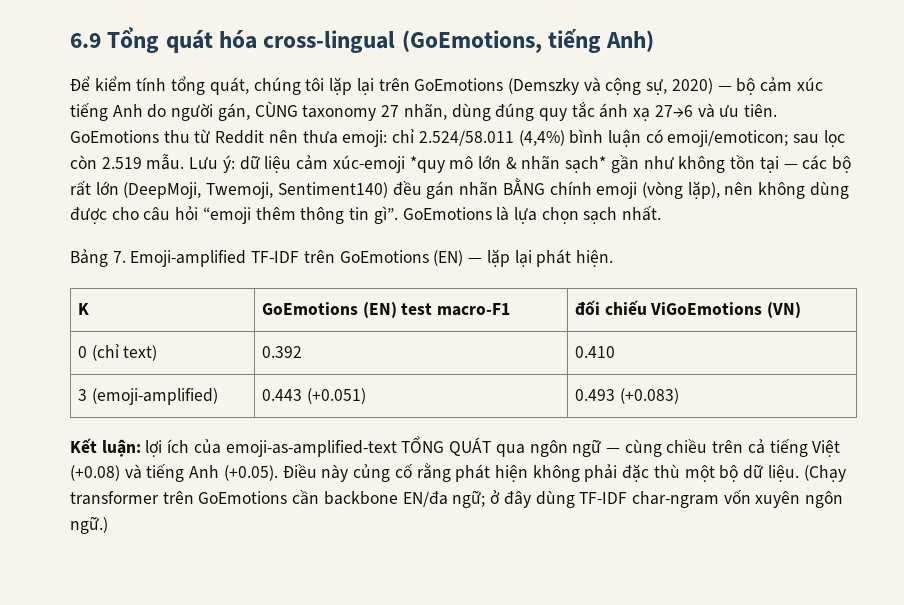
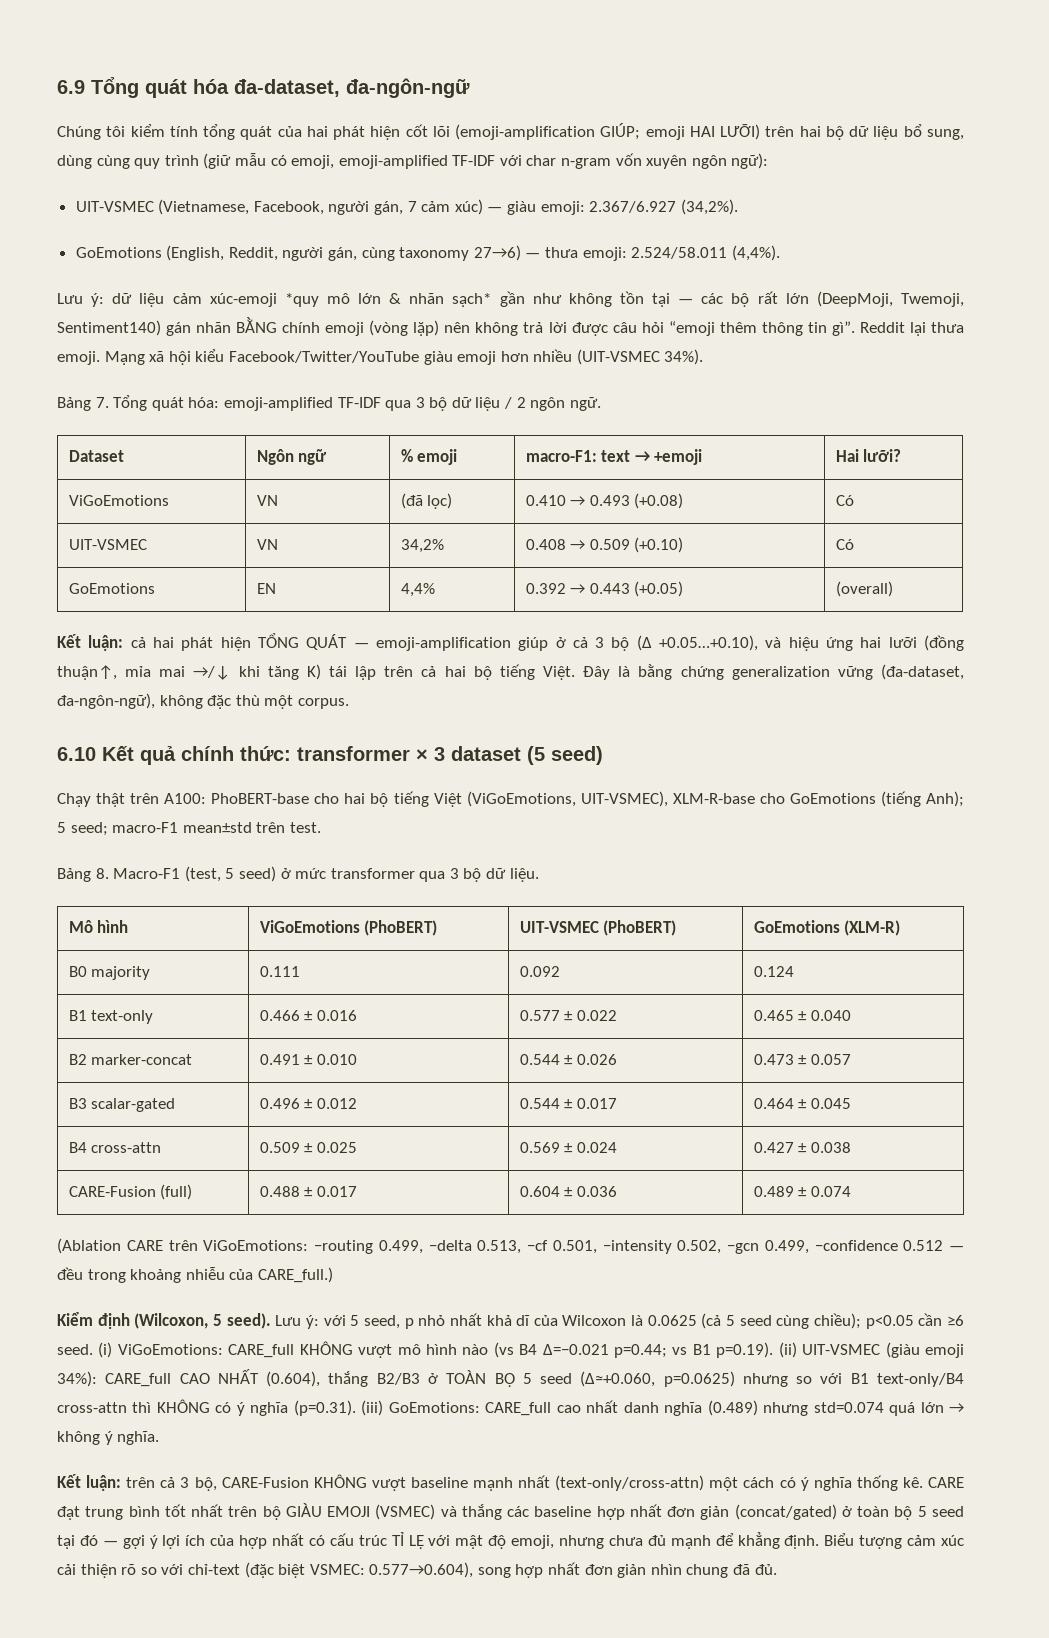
[263,29,655,53] [70,76,823,95] [70,101,778,121] [70,129,845,147] [70,154,185,170] cross-lingual (GoEmotions, tiếng Anh) // Để kiểm tính tổng quát, chúng tôi lặp lại trên GoEmotions (Demszky và cộng sự, 2020) — bộ cảm xúc tiếng Anh do người gán, CÙNG taxonomy 27 nhãn, dùng đúng quy tắc ánh xạ 27→6 và ưu tiên. GoEmotions thu từ Reddit nên thưa emoji: chỉ 2.524/58.011 (4,4%) bình luận có emoji/emoticon; sau lọc còn 2.519 mẫu. -> [234,78,470,98] [57,123,964,140] [57,153,769,169] [75,199,738,215] [75,245,780,261] đa-dataset, đa-ngôn-ngữ // Chúng tôi kiểm tính tổng quát của hai phát hiện cốt lõi (emoji-amplification GIÚP; emoji HAI LƯỠI) trên hai bộ dữ liệu bổ sung, dùng cùng quy trình (giữ mẫu có emoji, emoji-amplified TF-IDF với char n-gram vốn xuyên ngôn ngữ): // UIT-VSMEC (Vietnamese, Facebook, người gán, 7 cảm xúc) — giàu emoji: 2.367/6.927 (34,2%). // GoEmotions (English, Reddit, người gán, cùng taxonomy 27→6) — thưa emoji: 2.524/58.011 (4,4%). //
[392,181,422,195] đều -> (161, 328) none
[687,181,720,199] lặp), -> [413,320,440,336] lặp)
[809,181,849,199] [70,207,139,224] dùng được cho -> [523,322,608,336] trả lời được
[402,206,662,224] [70,249,613,267] [78,303,90,315] [262,302,511,318] [575,300,802,318] [78,344,158,361] [262,346,303,358] [575,346,616,358] [78,388,218,405] [262,388,366,404] [575,388,679,404] [70,436,841,457] [70,463,846,482] [70,490,844,508] [70,516,108,534] GoEmotions là lựa chọn sạch nhất. // Bảng 7. Emoji-amplified TF-IDF trên GoEmotions (EN) — lặp lại phát hiện. // K | GoEmotions (EN) test macro-F1 | đối chiếu ViGoEmotions (VN) // 0 (chỉ text) | 0.392 | 0.410 // 3 (emoji-amplified) | 0.443 (+0.051) | 0.493 (+0.083) // Kết luận: lợi ích của emoji-as-amplified-text TỔNG QUÁT qua ngôn ngữ — cùng chiều trên cả tiếng Việt (+0.08) và tiếng Anh (+0.05). Điều này củng cố rằng phát hiện không phải đặc thù một bộ dữ liệu. (Chạy transformer trên GoEmotions cần backbone EN/đa ngữ; ở đây dùng TF-IDF char-ngram vốn xuyên ngôn ngữ.) -> [859,322,964,336] [57,349,704,365] [57,395,601,411] [68,450,124,462] [256,449,328,465] [400,449,458,465] [525,449,703,465] [835,449,902,462] [68,495,169,506] [256,495,278,506] [400,493,453,509] [525,493,684,509] [835,495,854,506] [68,539,147,550] [256,539,278,550] [400,539,444,553] [525,537,684,553] [835,539,854,550] [68,583,155,594] [256,583,276,594] [400,583,435,597] [525,581,684,597] [835,581,893,597] [57,633,965,651] [57,664,964,680] [57,693,349,709] [57,746,603,765] [57,791,964,807] [57,822,321,836] [57,866,539,882] [68,920,129,933] [259,920,438,936] [519,920,677,936] [753,920,901,936] [68,966,151,980] [259,966,300,977] [519,966,560,977] [753,966,794,977] [68,1010,154,1024] [259,1010,357,1021] [519,1010,617,1021] [753,1010,851,1021] [68,1054,193,1065] [259,1054,357,1065] [519,1054,617,1065] [753,1054,851,1065] [68,1098,176,1112] [259,1098,357,1109] [519,1098,617,1109] [753,1098,851,1109] [68,1142,162,1153] [259,1142,357,1153] [519,1142,617,1153] [753,1142,851,1153] [68,1184,193,1200] [259,1186,357,1197] [519,1186,617,1197] [753,1186,851,1197] [57,1238,964,1254] [57,1267,333,1283] [57,1312,965,1329] [57,1341,965,1358] [57,1369,965,1387] [57,1399,965,1416] [57,1431,160,1445] [57,1474,965,1491] [57,1503,964,1520] [57,1532,964,1549] [57,1562,777,1578] Reddit lại thưa emoji. Mạng xã hội kiểu Facebook/Twitter/YouTube giàu emoji hơn nhiều (UIT-VSMEC 34%). // Bảng 7. Tổng quát hóa: emoji-amplified TF-IDF qua 3 bộ dữ liệu / 2 ngôn ngữ. // Dataset | Ngôn ngữ | % emoji | macro-F1: text → +emoji | Hai lưỡi? // ViGoEmotions | VN | (đã lọc) | 0.410 → 0.493 (+0.08) | Có // UIT-VSMEC | VN | 34,2% | 0.408 → 0.509 (+0.10) | Có // GoEmotions | EN | 4,4% | 0.392 → 0.443 (+0.05) | (overall) // Kết luận: cả hai phát hiện TỔNG QUÁT — emoji-amplification giúp ở cả 3 bộ (Δ +0.05…+0.10), và hiệu ứng hai lưỡi (đồng thuận↑, mỉa mai →/↓ khi tăng K) tái lập trên cả hai bộ tiếng Việt. Đây là bằng chứng generalization vững (đa-dataset, đa-ngôn-ngữ), không đặc thù một corpus. // 6.10 Kết quả chính thức: transformer × 3 dataset (5 seed) // Chạy thật trên A100: PhoBERT-base cho hai bộ tiếng Việt (ViGoEmotions, UIT-VSMEC), XLM-R-base cho GoEmotions (tiếng Anh); 5 seed; macro-F1 mean±std trên test. // Bảng 8. Macro-F1 (test, 5 seed) ở mức transformer qua 3 bộ dữ liệu. // Mô hình | ViGoEmotions (PhoBERT) | UIT-VSMEC (PhoBERT) | GoEmotions (XLM-R) // B0 majority | 0.111 | 0.092 | 0.124 // B1 text-only | 0.466 ± 0.016 | 0.577 ± 0.022 | 0.465 ± 0.040 // B2 marker-concat | 0.491 ± 0.010 | 0.544 ± 0.026 | 0.473 ± 0.057 // B3 scalar-gated | 0.496 ± 0.012 | 0.544 ± 0.017 | 0.464 ± 0.045 // B4 cross-attn | 0.509 ± 0.025 | 0.569 ± 0.024 | 0.427 ± 0.038 // CARE-Fusion (full) | 0.488 ± 0.017 | 0.604 ± 0.036 | 0.489 ± 0.074 // (Ablation CARE trên ViGoEmotions: −routing 0.499, −delta 0.513, −cf 0.501, −intensity 0.502, −gcn 0.499, −confidence 0.512 — đều trong khoảng nhiễu của CARE_full.) // Kiểm định (Wilcoxon, 5 seed). Lưu ý: với 5 seed, p nhỏ nhất khả dĩ của Wilcoxon là 0.0625 (cả 5 seed cùng chiều); p<0.05 cần ≥6 seed. (i) ViGoEmotions: CARE_full KHÔNG vượt mô hình nào (vs B4 Δ=−0.021 p=0.44; vs B1 p=0.19). (ii) UIT-VSMEC (giàu emoji 34%): CARE_full CAO NHẤT (0.604), thắng B2/B3 ở TOÀN BỘ 5 seed (Δ≈+0.060, p=0.0625) nhưng so với B1 text-only/B4 cross-attn thì KHÔNG có ý nghĩa (p=0.31). (iii) GoEmotions: CARE_full cao nhất danh nghĩa (0.489) nhưng std=0.074 quá lớn → không ý nghĩa. // Kết luận: trên cả 3 bộ, CARE-Fusion KHÔNG vượt baseline mạnh nhất (text-only/cross-attn) một cách có ý nghĩa thống kê. CARE đạt trung bình tốt nhất trên bộ GIÀU EMOJI (VSMEC) và thắng các baseline hợp nhất đơn giản (concat/gated) ở toàn bộ 5 seed tại đó — gợi ý lợi ích của hợp nhất có cấu trúc TỈ LỆ với mật độ emoji, nhưng chưa đủ mạnh để khẳng định. Biểu tượng cảm xúc cải thiện rõ so với chỉ-text (đặc biệt VSMEC: 0.577→0.604), song hợp nhất đơn giản nhìn chung đã đủ.

